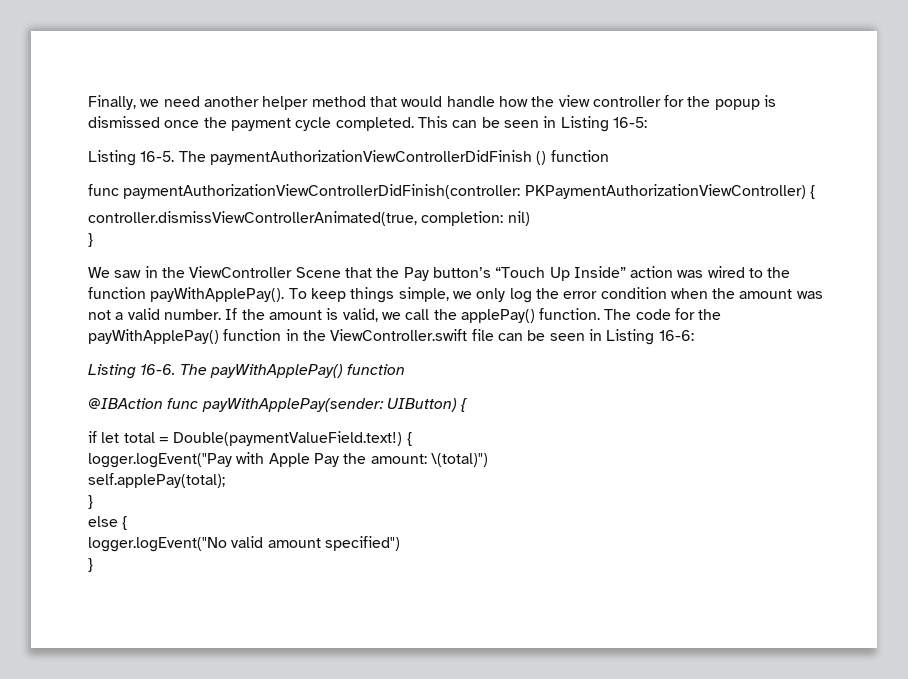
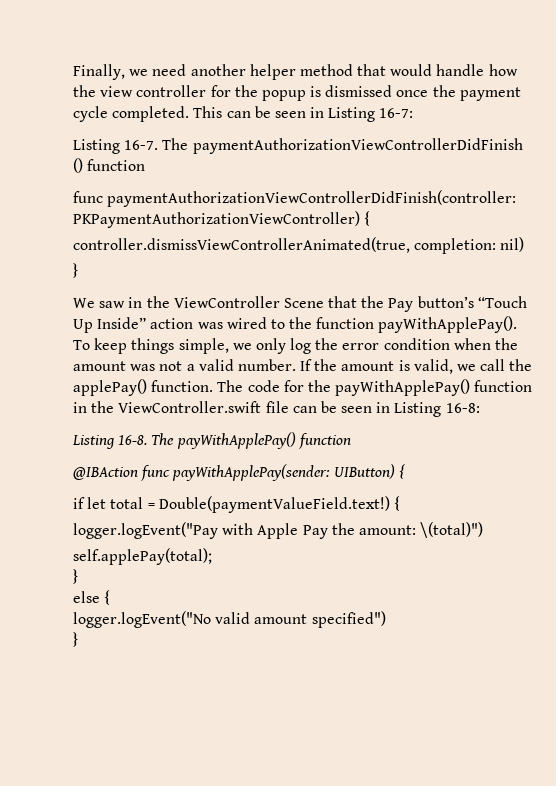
[612,117,647,128] [88,150,175,166] 16-5: // Listing 16-5. -> [379,108,414,118] [73,139,159,154] 16-7: // Listing 16-7.
[658,330,694,341] [88,364,176,379] 16-6: // Listing 16-6. -> [445,403,480,413] [72,435,148,449] 16-8: // Listing 16-8.

